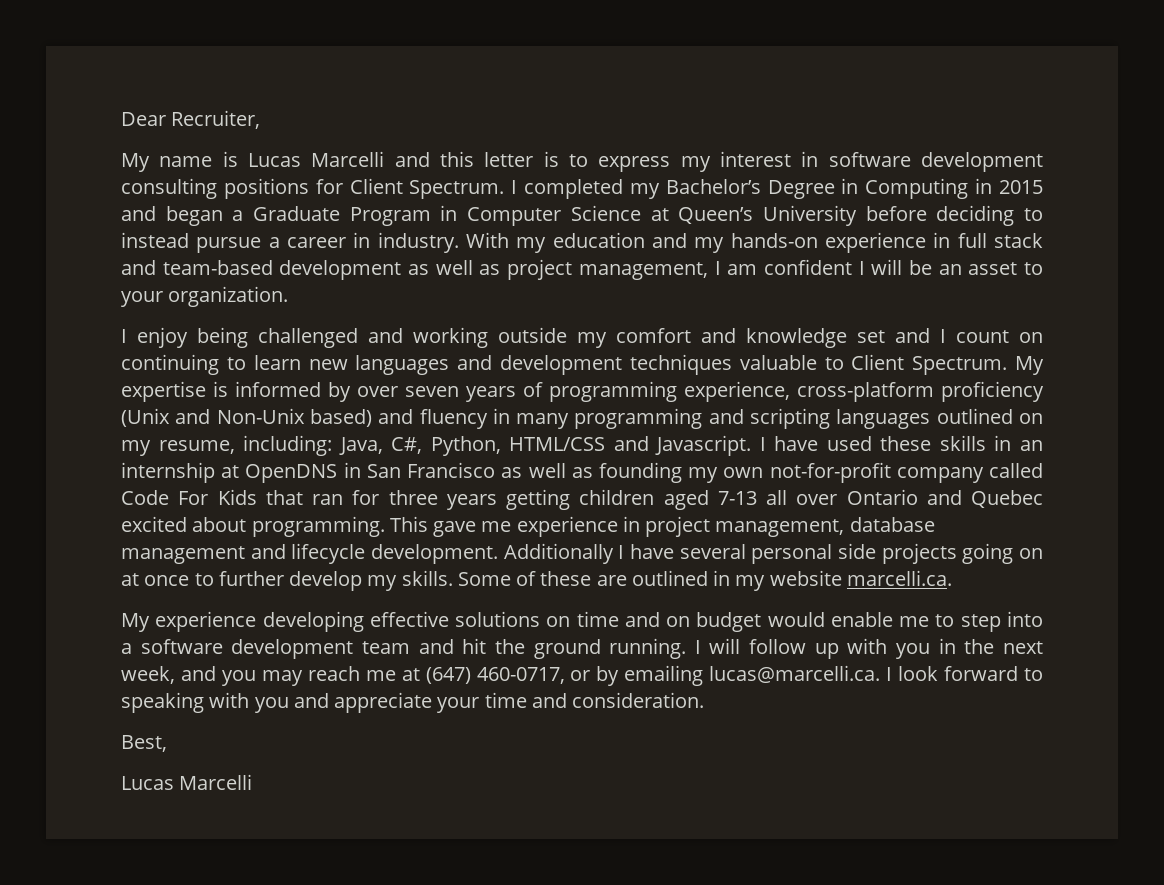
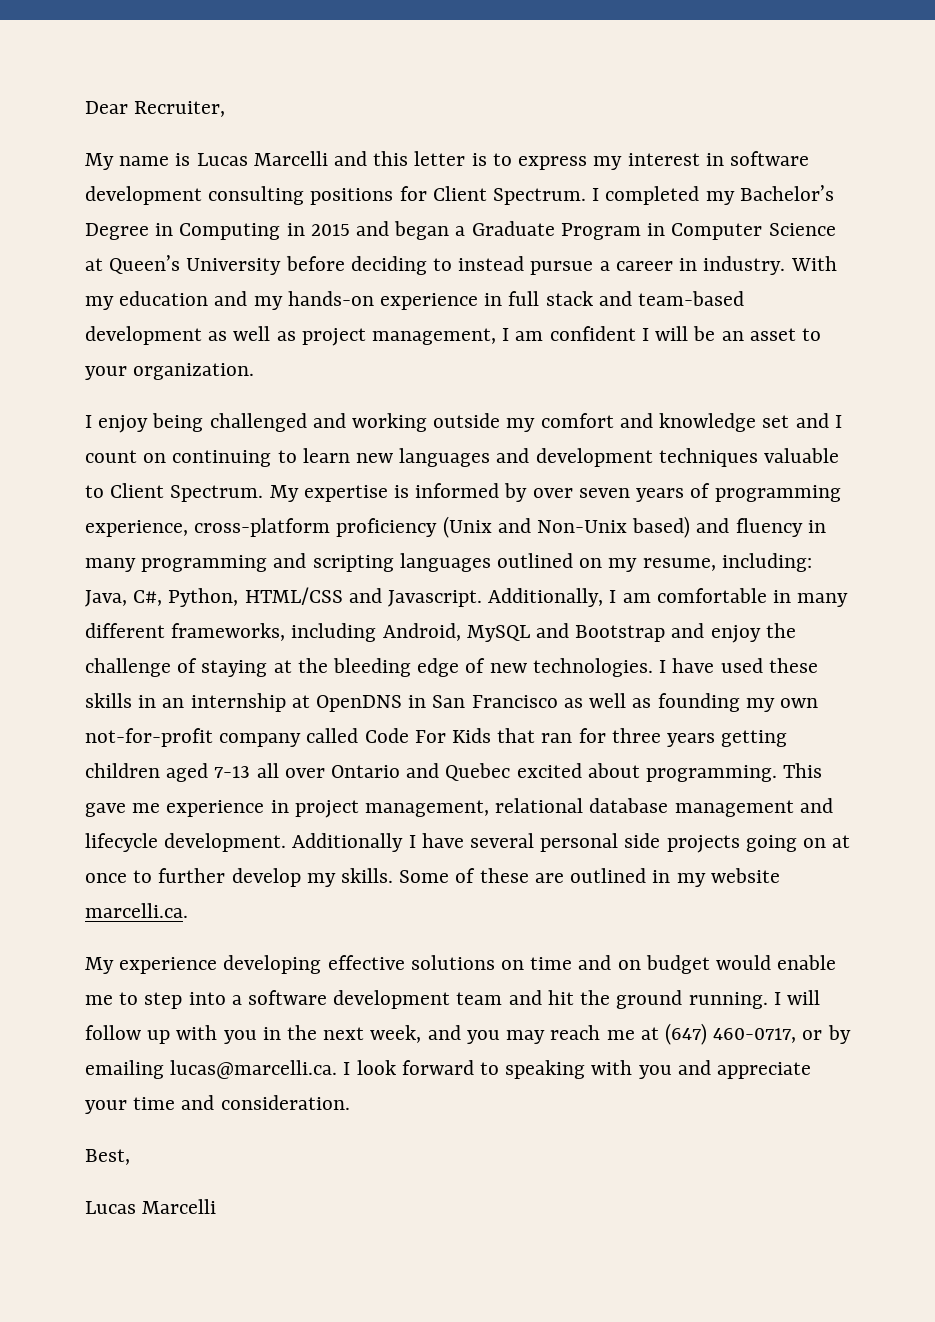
(752, 445) none -> [488,588,849,607] [85,623,796,643] [85,658,653,677] Additionally, I am comfortable in many different frameworks, including Android, MySQL and Bootstrap and enjoy the challenge of staying at the bleeding edge of new technologies.
(845, 528) none -> [495,798,584,813] relational

